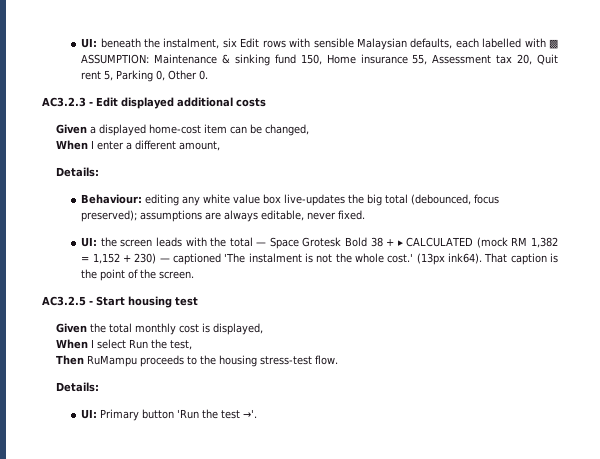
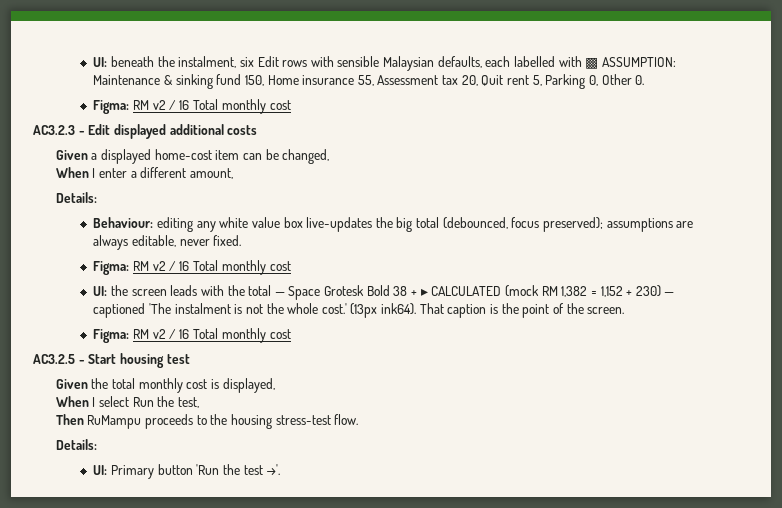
(209, 75) none -> [93,99,291,114] // Figma: RM v2 / 16 Total monthly cost
(366, 215) none -> [93,260,291,275] // Figma: RM v2 / 16 Total monthly cost
(195, 275) none -> [93,328,291,343] // Figma: RM v2 / 16 Total monthly cost

